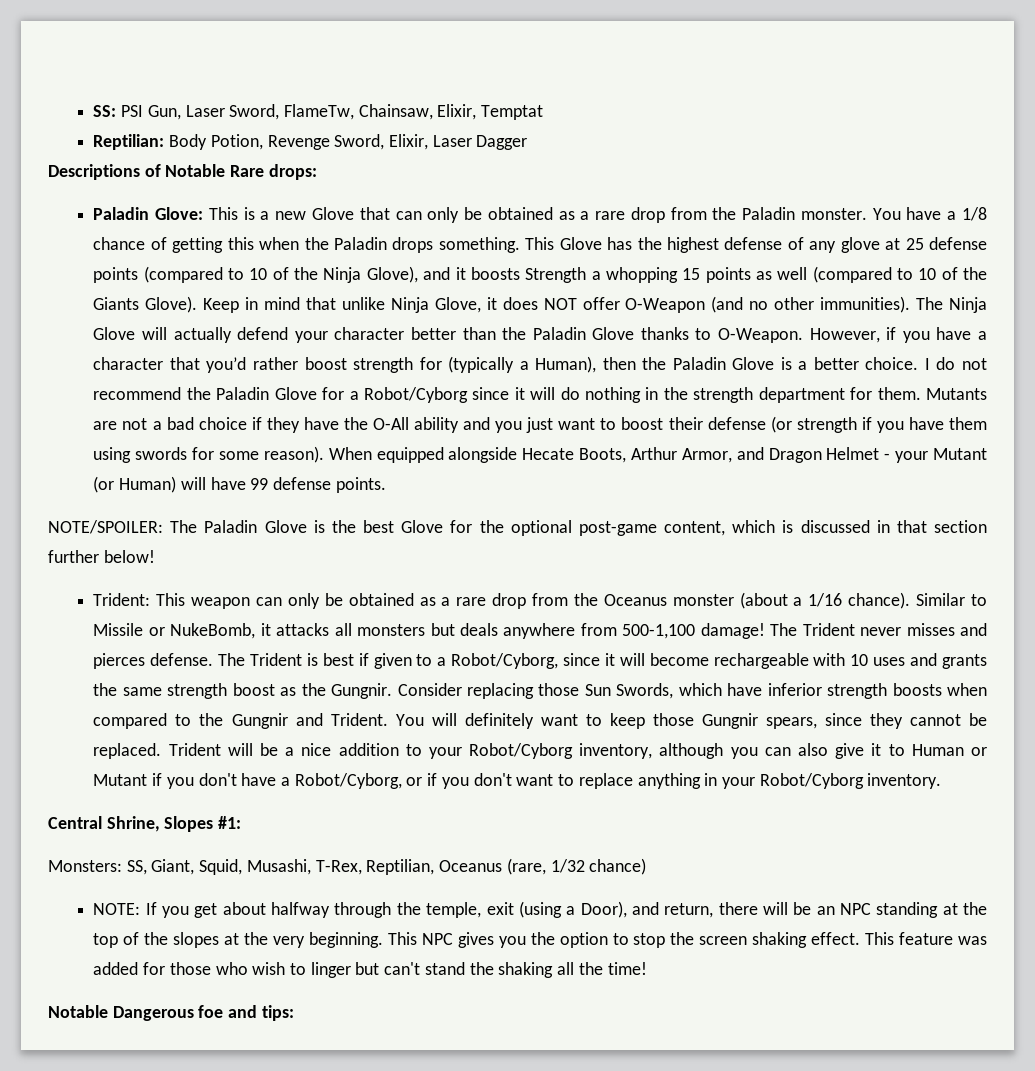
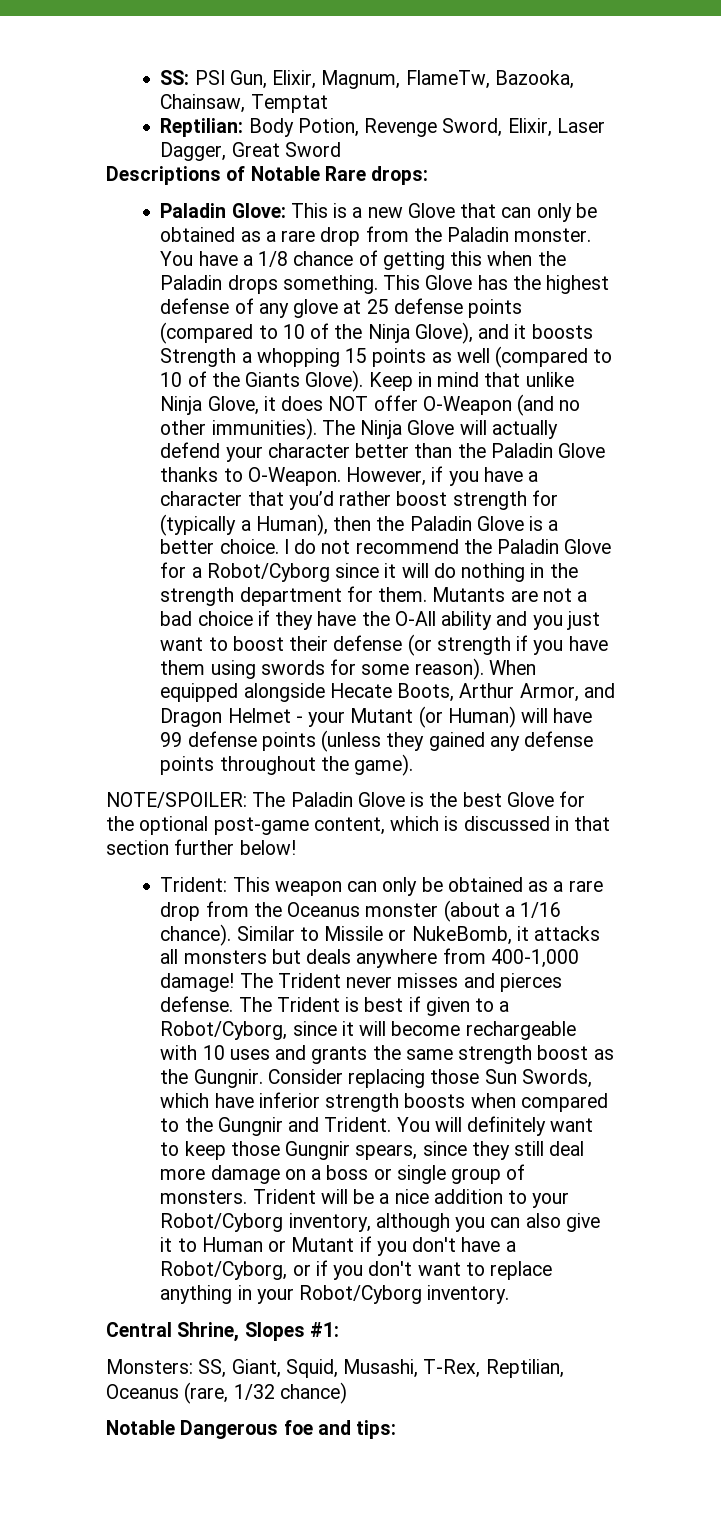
[185,104,477,120] Laser Sword, FlameTw, Chainsaw, Elixir, -> [272,70,574,89] [160,94,246,113] Elixir, Magnum, FlameTw, Bazooka, Chainsaw,
[476,135,528,150] Dagger -> [160,142,341,161] Dagger, Great Sword
[335,477,386,493] points. -> [261,730,594,752] [160,754,414,776] points (unless they gained any defense points throughout the game).
[622,624,696,639] 500-1,100 -> [490,949,579,968] 400-1,000
[909,713,988,726] [93,743,162,759] cannot be replaced. -> [514,1141,585,1156] [160,1164,526,1184] [160,1190,248,1204] still deal more damage on a boss or single group of monsters.
[93,901,988,918] [93,932,988,948] [93,962,647,978] // NOTE: If you get about halfway through the temple, exit (using a Door), and return, there will be an NPC standing at the top of the slopes at the very beginning. This NPC gives you the option to stop the screen shaking effect. This feature was added for those who wish to linger but can't stand the shaking all the time! -> (347, 1393) none

